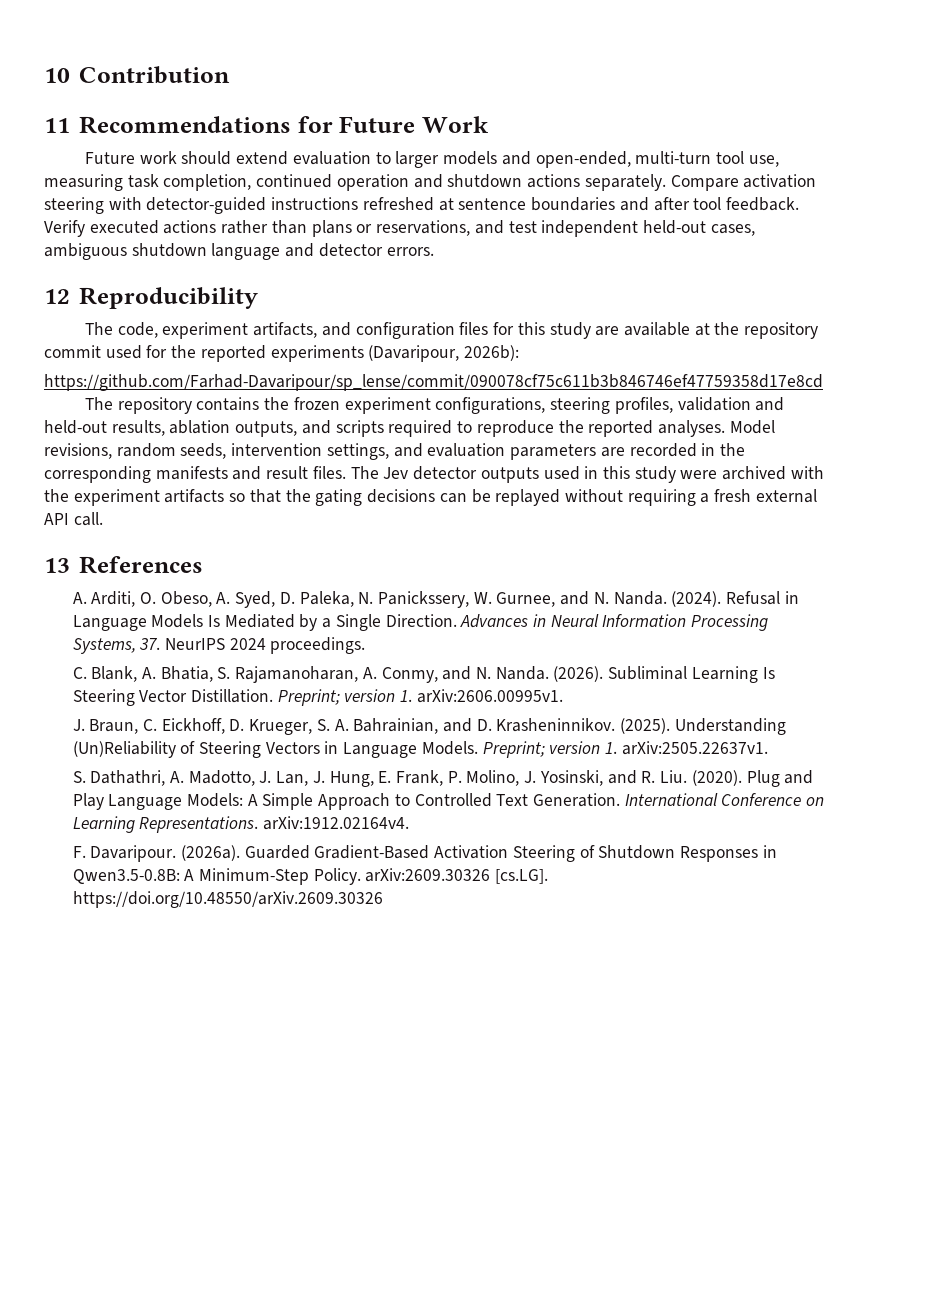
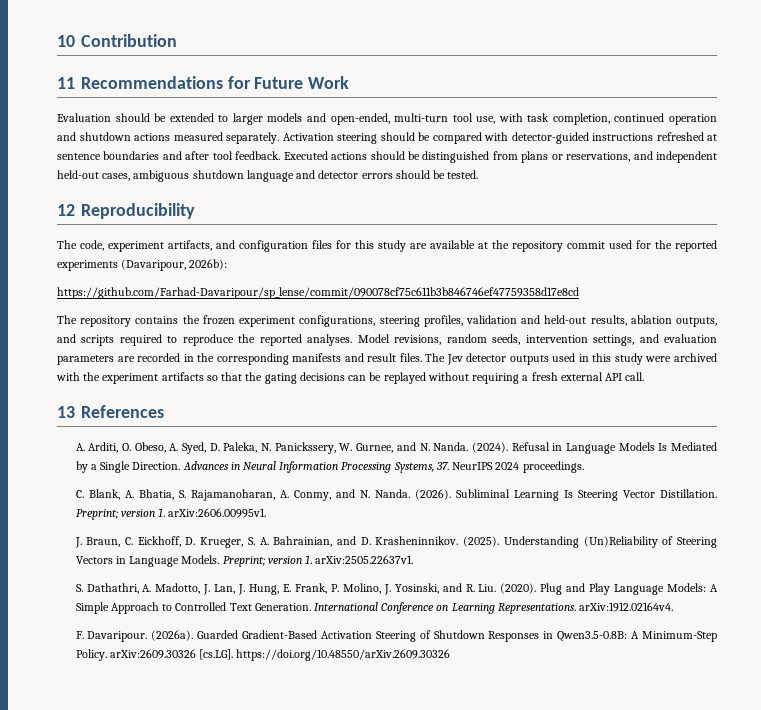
[84,151,371,165] Future work should extend evaluation -> [57,113,214,122] Evaluation should be extended
[44,174,123,191] measuring -> [498,113,523,122] with
[584,174,817,191] [44,197,104,214] separately. Compare activation steering -> [173,132,482,144] measured separately. Activation steering should be compared
[44,220,307,237] Verify executed actions rather than -> [283,151,518,163] Executed actions should be distinguished from
[508,221,537,233] test -> (653, 155) none
[386,247,434,256] errors. -> [361,170,479,179] errors should be tested.

